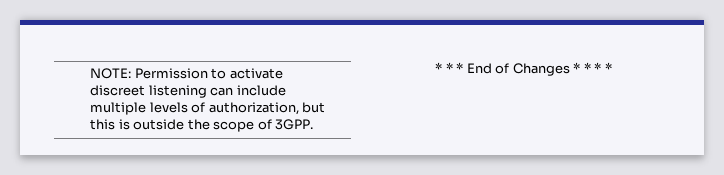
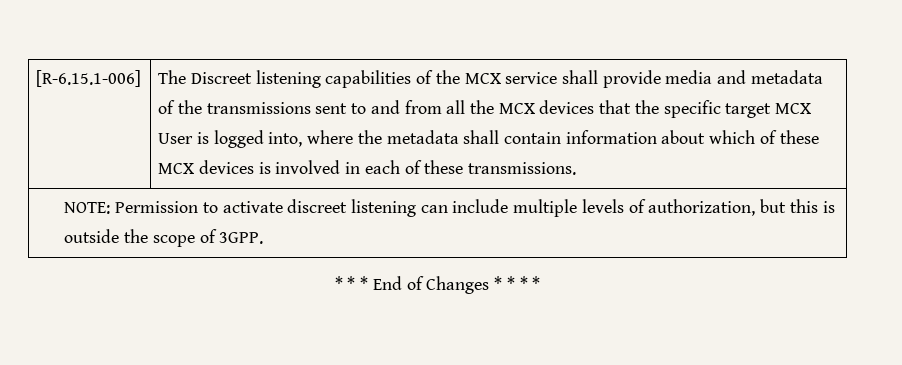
(90, 73) none -> [36,70,142,87] [158,70,823,88] [158,100,812,118] [158,130,819,148] [158,160,576,175] [R-6.15.1-006] | The Discreet listening capabilities of the MCX service shall provide media and metadata of the transmissions sent to and from all the MCX devices that the specific target MCX User is logged into, where the metadata shall contain information about which of these MCX devices is involved in each of these transmissions. //

